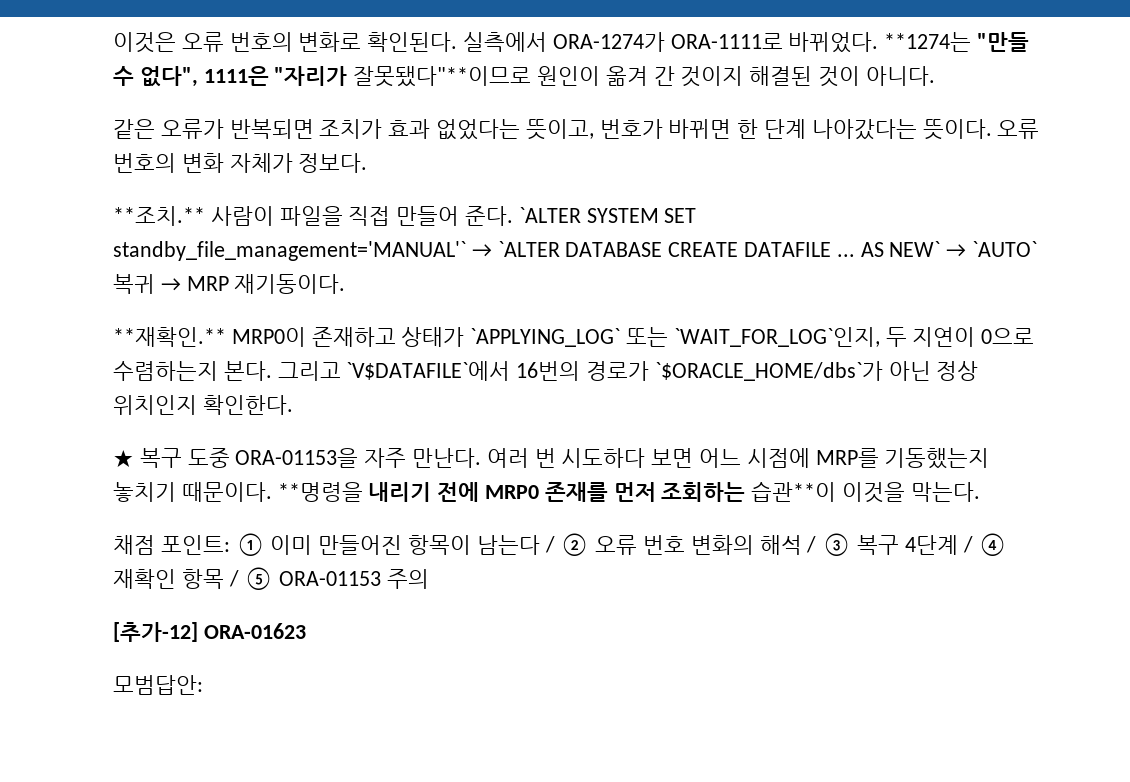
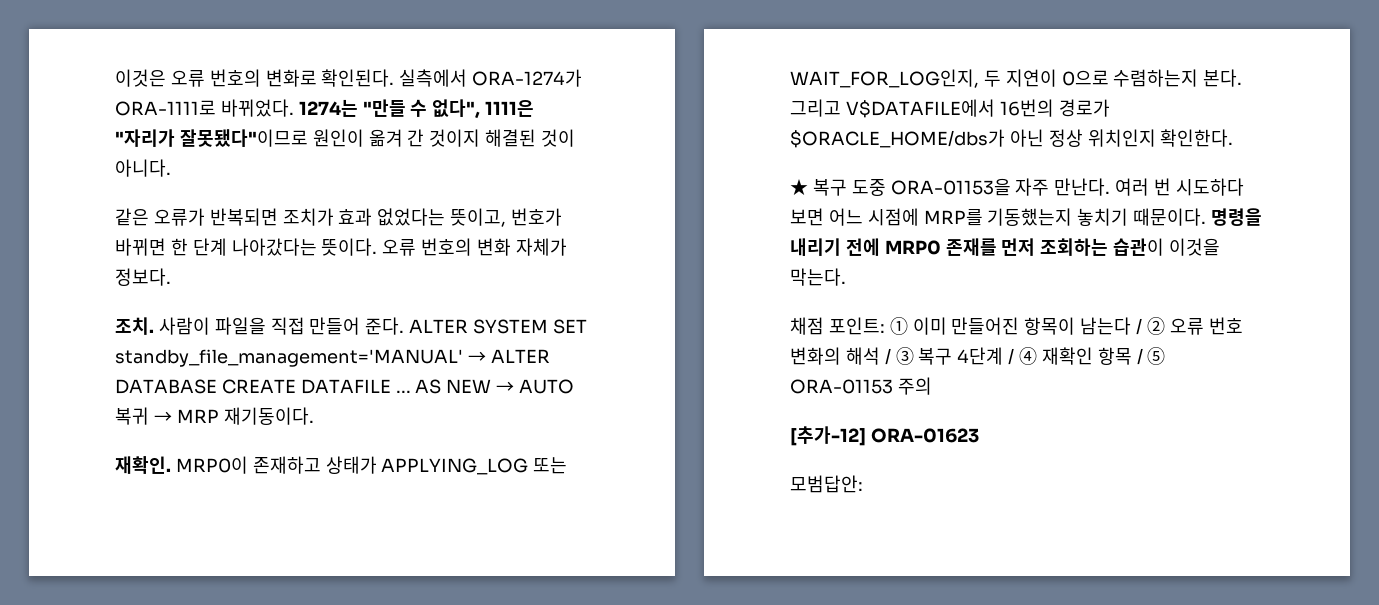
[884,32,972,52] **1274는 -> [298,99,358,117] 1274는
[353,66,532,87] 잘못됐다"**이므로 -> [179,129,308,147] 잘못됐다"이므로
[113,206,205,226] **조치.** -> [115,317,154,335] 조치.
[518,207,581,223] `ALTER -> [409,319,469,333] ALTER
[113,241,560,261] standby_file_management='MANUAL'` → `ALTER -> [115,349,550,367] standby_file_management='MANUAL' → ALTER
[889,241,1038,257] NEW` → `AUTO` -> [446,379,575,394] NEW → AUTO
[113,327,226,347] **재확인.** -> [115,456,171,474] 재확인.
[470,327,880,347] `APPLYING_LOG` 또는 `WAIT_FOR_LOG`인지, -> [381,457,568,475] [790,69,979,88] APPLYING_LOG 또는 WAIT_FOR_LOG인지,
[346,361,511,381] `V$DATAFILE`에서 -> [845,99,995,118] V$DATAFILE에서
[654,361,883,381] `$ORACLE_HOME/dbs`가 -> [790,129,1005,148] $ORACLE_HOME/dbs가
[277,482,363,502] **명령을 -> [1211,208,1263,226] 명령을
[751,481,837,502] 습관**이 -> [1113,238,1165,256] 습관이

